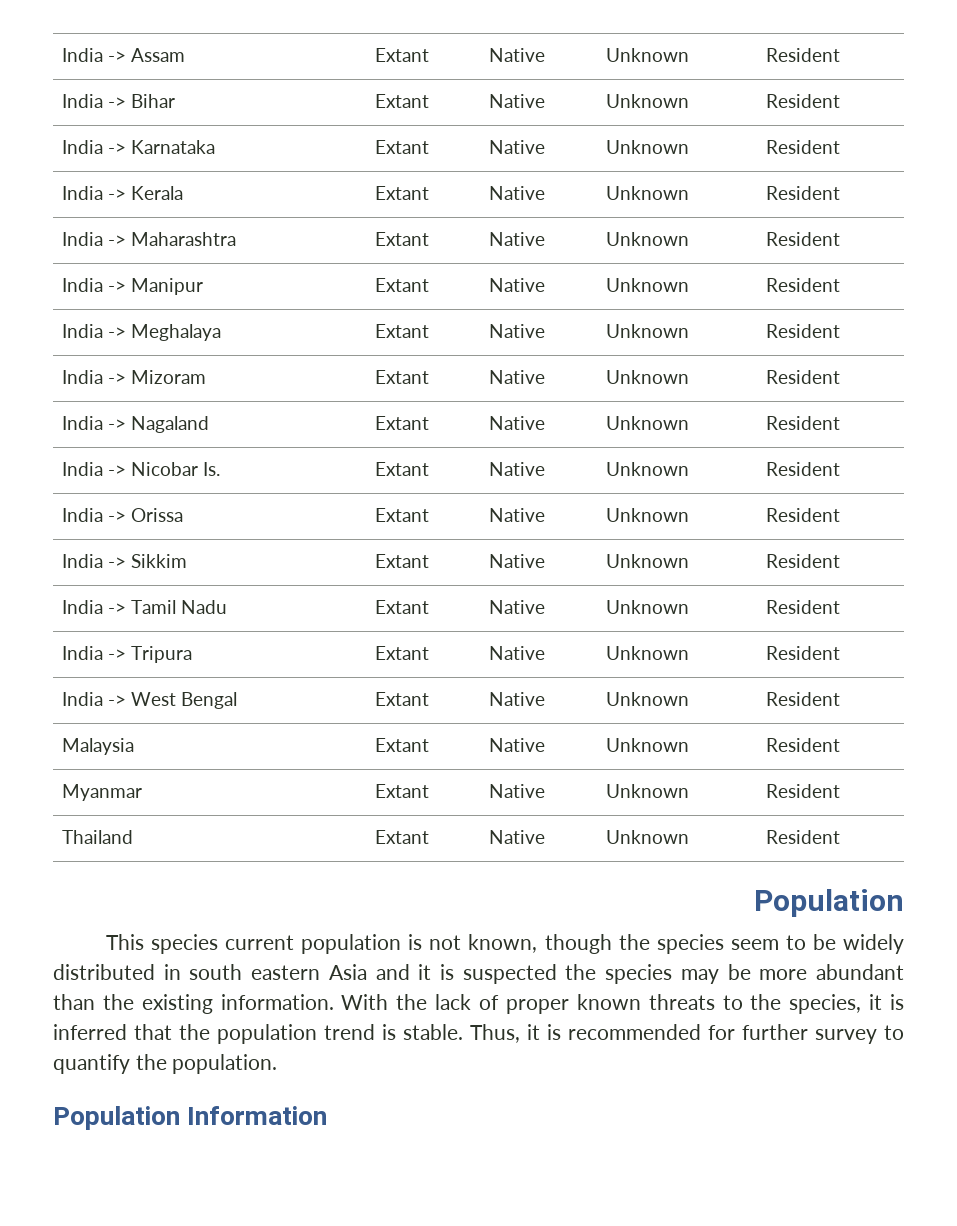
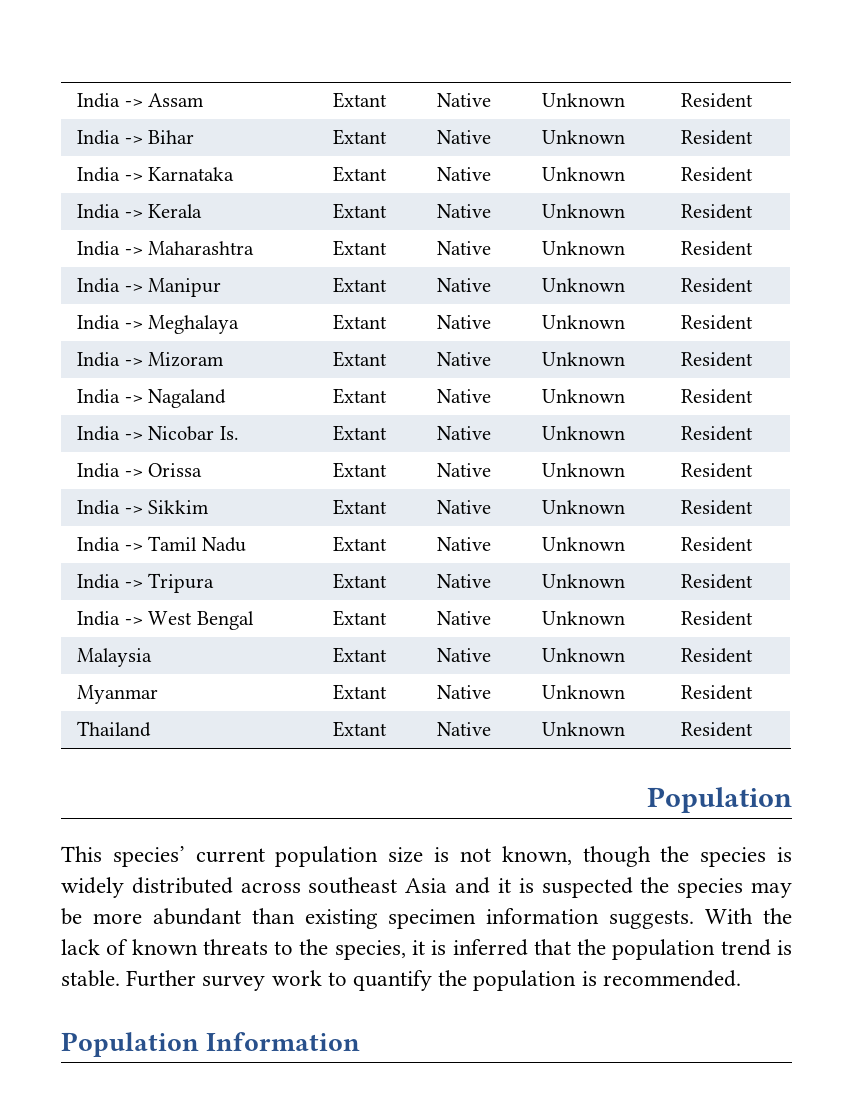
[151,934,219,954] species -> [112,846,185,867] species’
(402, 944) none -> [388,847,424,863] size
[730,934,905,954] [53,964,321,980] seem to be widely distributed in south eastern -> [776,847,792,862] [61,877,398,898] is widely distributed across southeast
[102,994,334,1014] the existing information. -> [304,908,695,929] existing specimen information suggests.
[505,999,569,1014] proper -> (129, 947) none
[470,1024,904,1044] [53,1054,278,1074] Thus, it is recommended for further survey to quantify the population. -> [126,970,741,991] Further survey work to quantify the population is recommended.

